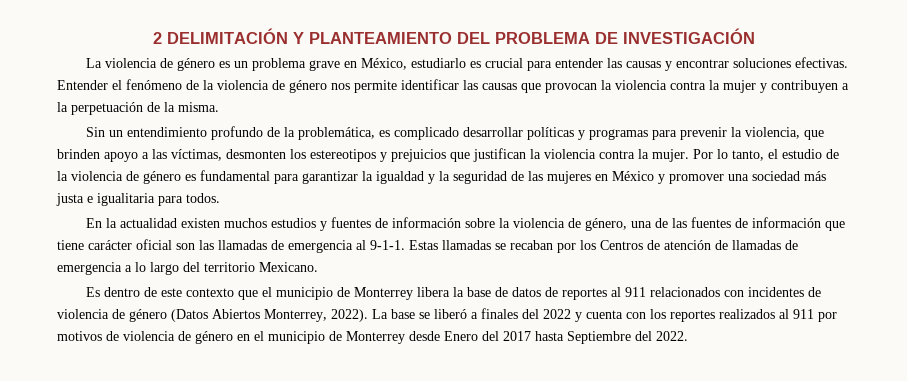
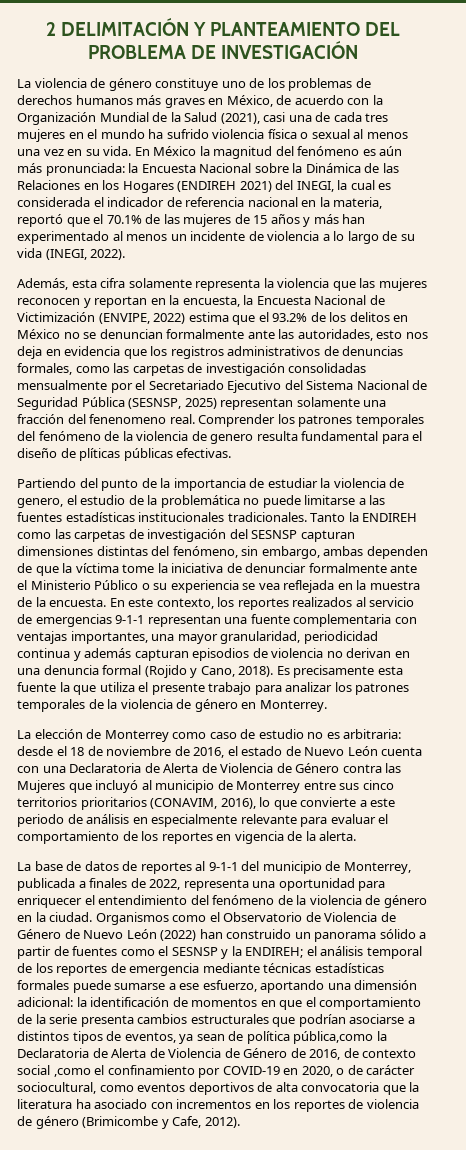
[218,57,848,71] [57,80,122,90] es un problema grave en México, estudiarlo es crucial para entender las causas y encontrar soluciones efectivas. Entender el -> [155,78,371,91] [17,95,383,108] [17,112,389,125] [17,129,408,142] [17,146,403,159] [17,163,399,176] [17,180,392,193] [17,197,383,209] [17,214,366,227] [17,231,415,244] [17,248,126,260] [17,278,427,291] [17,295,385,308] [17,312,409,325] [17,329,428,341] [17,346,404,359] [17,363,367,376] [17,380,428,393] [17,397,387,410] [17,414,424,427] [17,431,423,444] [17,448,232,461] [17,478,405,491] [17,495,386,508] [17,512,418,522] [17,529,355,542] [17,546,428,559] [17,563,418,576] [17,580,420,593] [17,597,415,610] [17,614,417,627] [17,631,378,644] [17,648,410,661] [17,665,403,678] [17,682,410,695] [17,699,327,712] [17,729,402,742] [17,746,423,758] [17,763,402,773] [17,780,394,793] [17,797,396,810] [17,814,389,827] [17,831,357,844] [17,861,411,874] [17,878,386,891] [17,895,209,908] constituye uno de los problemas de derechos humanos más graves en México, de acuerdo con la Organización Mundial de la Salud (2021), casi una de cada tres mujeres en el mundo ha sufrido violencia física o sexual al menos una vez en su vida. En México la magnitud del fenómeno es aún más pronunciada: la Encuesta Nacional sobre la Dinámica de las Relaciones en los Hogares (ENDIREH 2021) del INEGI, la cual es considerada el indicador de referencia nacional en la materia, reportó que el 70.1% de las mujeres de 15 años y más han experimentado al menos un incidente de violencia a lo largo de su vida (INEGI, 2022). // Además, esta cifra solamente representa la violencia que las mujeres reconocen y reportan en la encuesta, la Encuesta Nacional de Victimización (ENVIPE, 2022) estima que el 93.2% de los delitos en México no se denuncian formalmente ante las autoridades, esto nos deja en evidencia que los registros administrativos de denuncias formales, como las carpetas de investigación consolidadas mensualmente por el Secretariado Ejecutivo del Sistema Nacional de Seguridad Pública (SESNSP, 2025) representan solamente una fracción del fenenomeno real. Comprender los patrones temporales del fenómeno de la violencia de genero resulta fundamental para el diseño de plíticas públicas efectivas. // Partiendo del punto de la importancia de estudiar la violencia de genero, el estudio de la problemática no puede limitarse a las fuentes estadísticas institucionales tradicionales. Tanto la ENDIREH como las carpetas de investigación del SESNSP capturan dimensiones distintas del fenómeno, sin embargo, ambas dependen de que la víctima tome la iniciativa de denunciar formalmente ante el Ministerio Público o su experiencia se vea reflejada en la muestra de la encuesta. En este contexto, los reportes realizados al servicio de emergencias 9-1-1 representan una fuente complementaria con ventajas importantes, una mayor granularidad, periodicidad continua y además capturan episodios de violencia no derivan en una denuncia formal (Rojido y Cano, 2018). Es precisamente esta fuente la que utiliza el presente trabajo para analizar los patrones temporales de la violencia de género en Monterrey. // La elección de Monterrey como caso de estudio no es arbitraria: desde el 18 de noviembre de 2016, el estado de Nuevo León cuenta con una Declaratoria de Alerta de Violencia de Género contra las Mujeres que incluyó al municipio de Monterrey entre sus cinco territorios prioritarios (CONAVIM, 2016), lo que convierte a este periodo de análisis en especialmente relevante para evaluar el comportamiento de los reportes en vigencia de la alerta. // La base de datos de reportes al 9-1-1 del municipio de Monterrey, publicada a finales de 2022, representa una oportunidad para enriquecer el entendimiento del
[331,79,849,93] [57,102,219,115] [85,126,824,140] [57,148,839,162] [57,170,826,184] [56,193,220,206] [85,217,845,231] [57,239,798,253] [57,262,318,275] [85,287,821,300] [57,308,837,322] [57,331,688,344] nos permite identificar las causas que provocan la violencia contra la mujer y contribuyen a la perpetuación de la misma. // Sin un entendimiento profundo de la problemática, es complicado desarrollar políticas y programas para prevenir la violencia, que brinden apoyo a las víctimas, desmonten los estereotipos y prejuicios que justifican la violencia contra la mujer. Por lo tanto, el estudio de la violencia de género es fundamental para garantizar la igualdad y la seguridad de las mujeres en México y promover una sociedad más justa e igualitaria para todos. // En la actualidad existen muchos estudios y fuentes de información sobre la violencia de género, una de las fuentes de información que tiene carácter oficial son las llamadas de emergencia al 9-1-1. Estas llamadas se recaban por los Centros de atención de llamadas de emergencia a lo largo del territorio Mexicano. // Es dentro de este contexto que el municipio de Monterrey libera la base de datos de reportes al 911 relacionados con incidentes de violencia de género (Datos Abiertos Monterrey, 2022). La base se liberó a finales del 2022 y cuenta con los reportes realizados al 911 por motivos de violencia de género en el municipio de Monterrey desde Enero del 2017 hasta Septiembre del 2022. -> [17,912,396,925] [17,929,427,942] [17,946,422,959] [17,963,384,976] [17,980,418,993] [17,997,422,1010] [17,1014,415,1027] [17,1031,387,1044] [17,1048,417,1060] [17,1065,416,1078] [17,1082,420,1095] [17,1099,419,1112] [17,1116,240,1129] en la ciudad. Organismos como el Observatorio de Violencia de Género de Nuevo León (2022) han construido un panorama sólido a partir de fuentes como el SESNSP y la ENDIREH; el análisis temporal de los reportes de emergencia mediante técnicas estadísticas formales puede sumarse a ese esfuerzo, aportando una dimensión adicional: la identificación de momentos en que el comportamiento de la serie presenta cambios estructurales que podrían asociarse a distintos tipos de eventos, ya sean de política pública,como la Declaratoria de Alerta de Violencia de Género de 2016, de contexto social ,como el confinamiento por COVID-19 en 2020, o de carácter sociocultural, como eventos deportivos de alta convocatoria que la literatura ha asociado con incrementos en los reportes de violencia de género (Brimicombe y Cafe, 2012).

